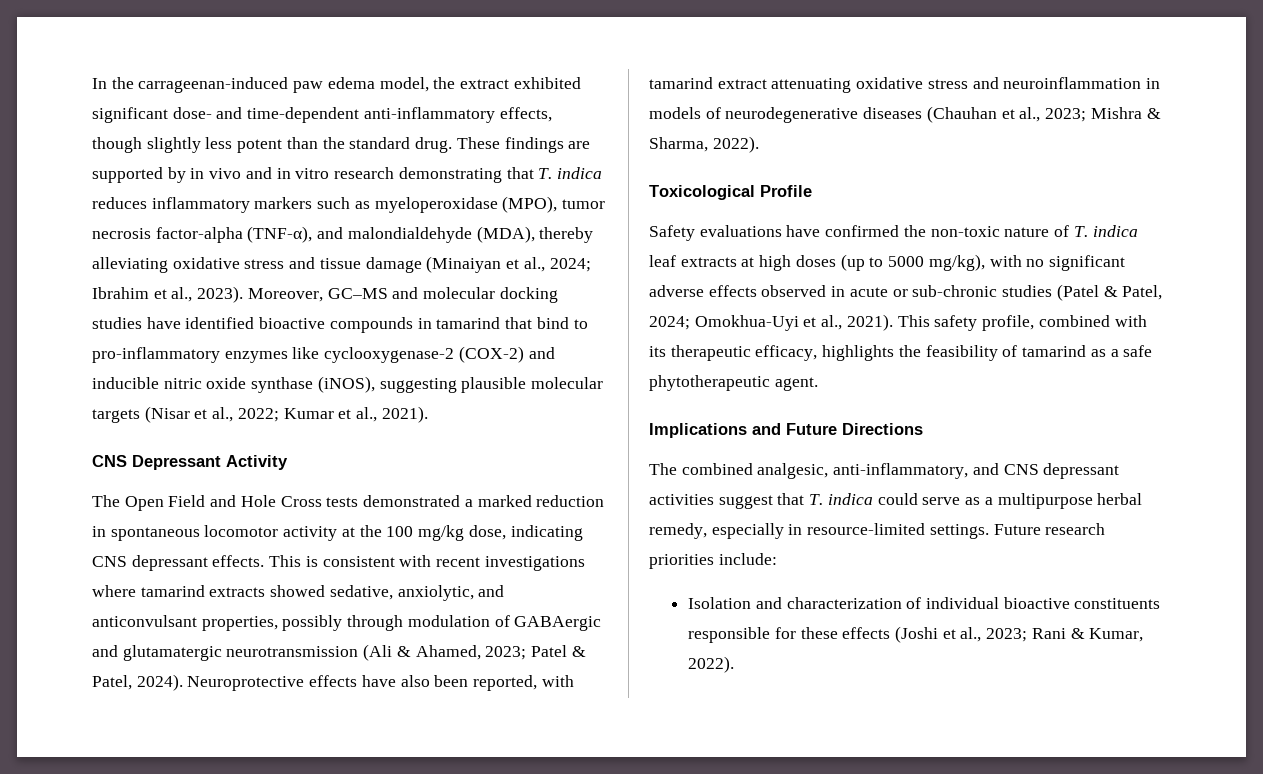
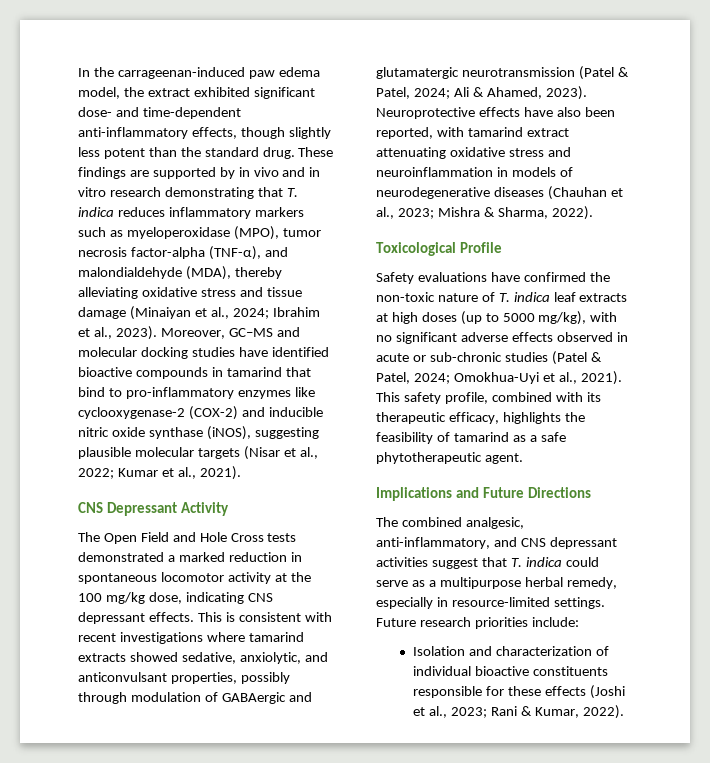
[363,644,586,661] [92,674,183,691] (Ali & Ahamed, 2023; Patel & Patel, 2024). -> [578,66,629,80] [376,86,587,100] (Patel & Patel, 2024; Ali & Ahamed, 2023).

